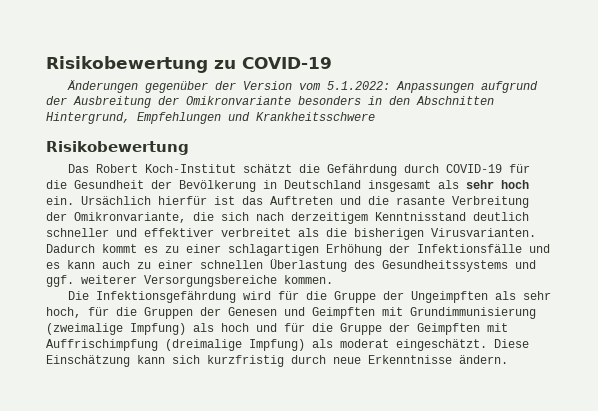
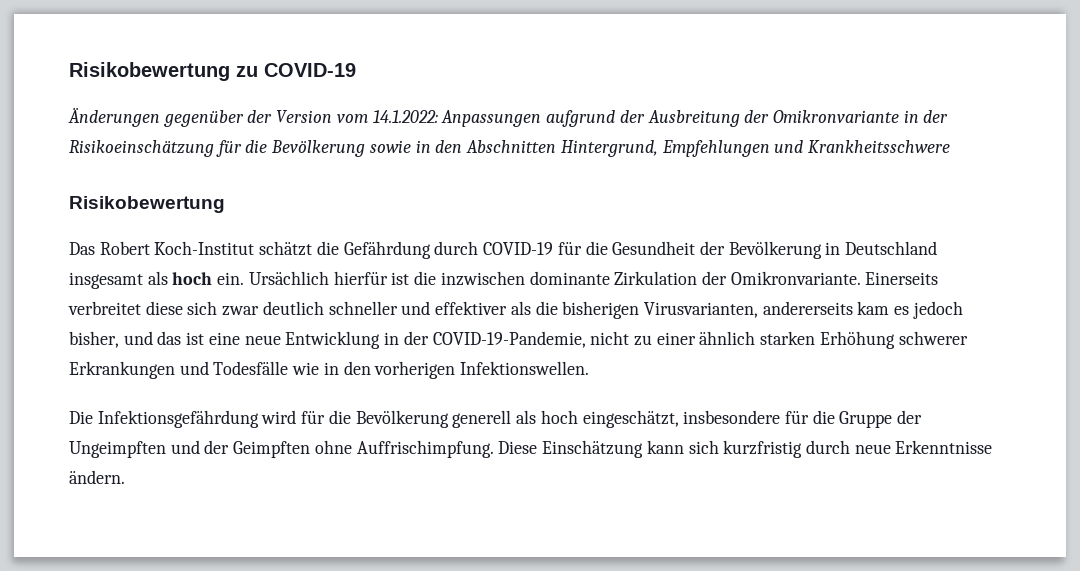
[327,81,391,90] 5.1.2022: -> [372,110,438,123] 14.1.2022:
[298,96,361,105] besonders -> [903,110,949,123] [69,140,411,157] in der Risikoeinschätzung für die Bevölkerung sowie
[466,180,494,189] sehr -> (168, 278) none
[242,196,529,208] [46,212,466,224] das Auftreten und die rasante Verbreitung der Omikronvariante, die sich nach derzeitigem Kenntnisstand -> [414,271,939,286] [68,301,260,316] die inzwischen dominante Zirkulation der Omikronvariante. Einerseits verbreitet diese sich zwar
[221,228,291,237] verbreitet -> (508, 308) none
[431,228,536,237] [46,244,550,256] [46,259,536,272] [46,275,333,287] Virusvarianten. Dadurch kommt es zu einer schlagartigen Erhöhung der Infektionsfälle und es kann auch zu einer schnellen Überlastung des Gesundheitssystems und ggf. weiterer Versorgungsbereiche kommen. -> [643,301,963,319] [69,331,968,349] [69,361,590,379] Virusvarianten, andererseits kam es jedoch bisher, und das ist eine neue Entwicklung in der COVID-19-Pandemie, nicht zu einer ähnlich starken Erhöhung schwerer Erkrankungen und Todesfälle wie in den vorherigen Infektionswellen.
[334,291,552,303] [46,307,536,319] [46,323,508,335] [46,339,487,351] Gruppe der Ungeimpften als sehr hoch, für die Gruppen der Genesen und Geimpften mit Grundimmunisierung (zweimalige Impfung) als hoch und für die Gruppe der Geimpften mit Auffrischimpfung (dreimalige Impfung) als moderat eingeschätzt. -> [355,410,923,428] [69,440,494,458] Bevölkerung generell als hoch eingeschätzt, insbesondere für die Gruppe der Ungeimpften und der Geimpften ohne Auffrischimpfung.

